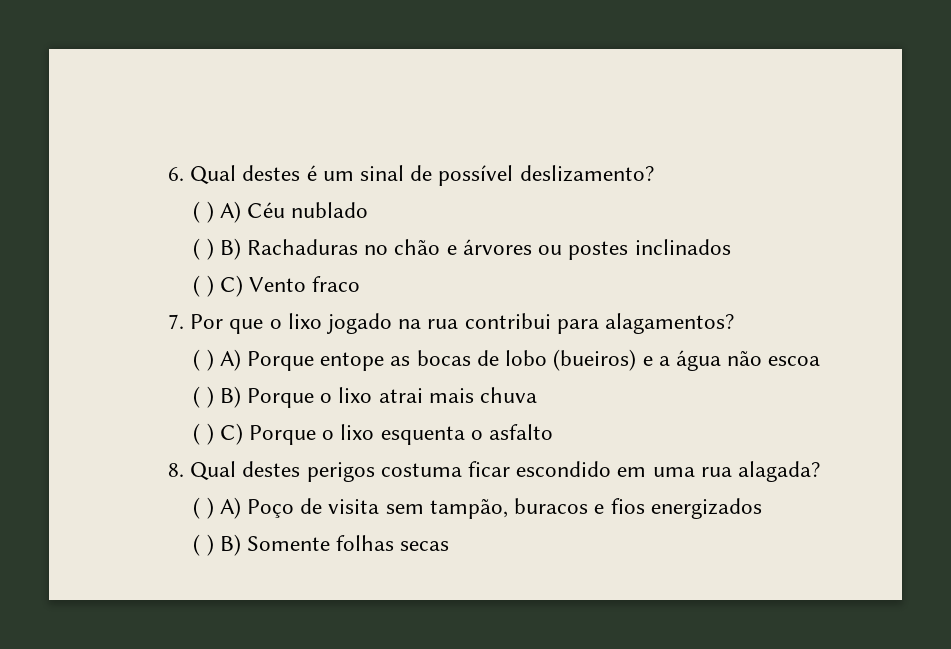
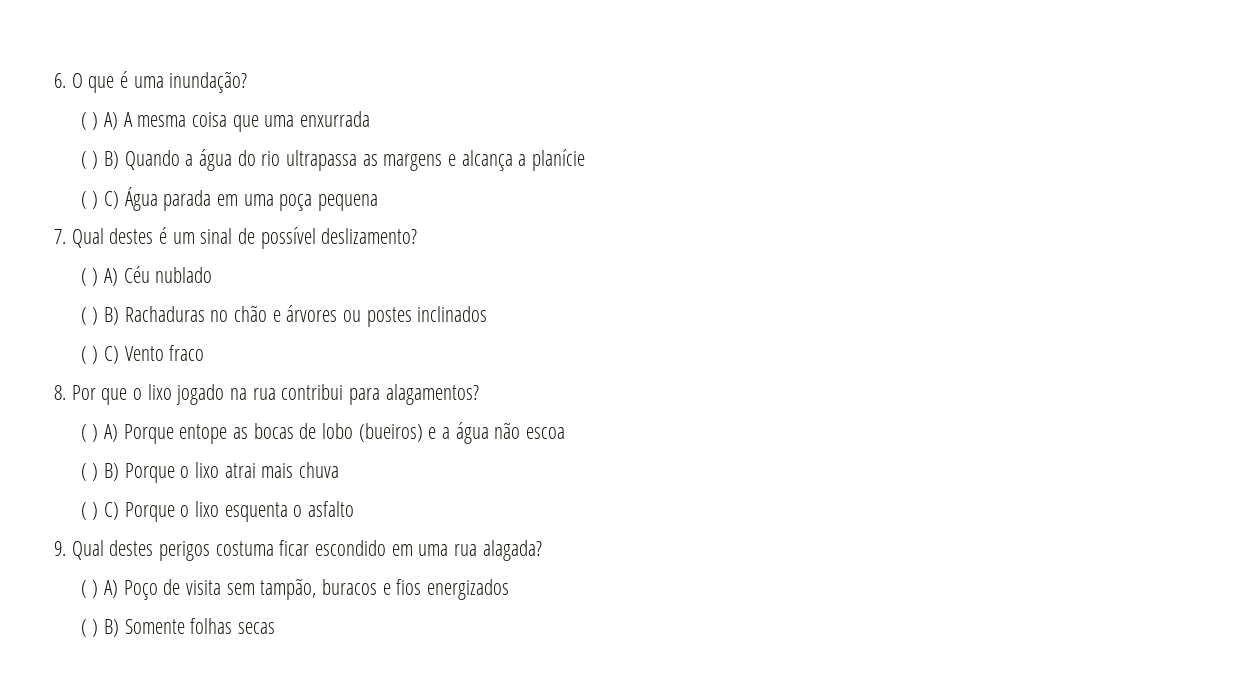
(184, 174) none -> [71,71,248,93] [80,111,370,132] [80,149,585,171] [80,187,378,211] [54,229,66,244] O que é uma inundação? // ( ) A) A mesma coisa que uma enxurrada // ( ) B) Quando a água do rio ultrapassa as margens e alcança a planície // ( ) C) Água parada em uma poça pequena // 7.
[168,314,184,329] 7. -> [54,385,66,400] 8.
[168,463,184,477] 8. -> [54,541,66,556] 9.

